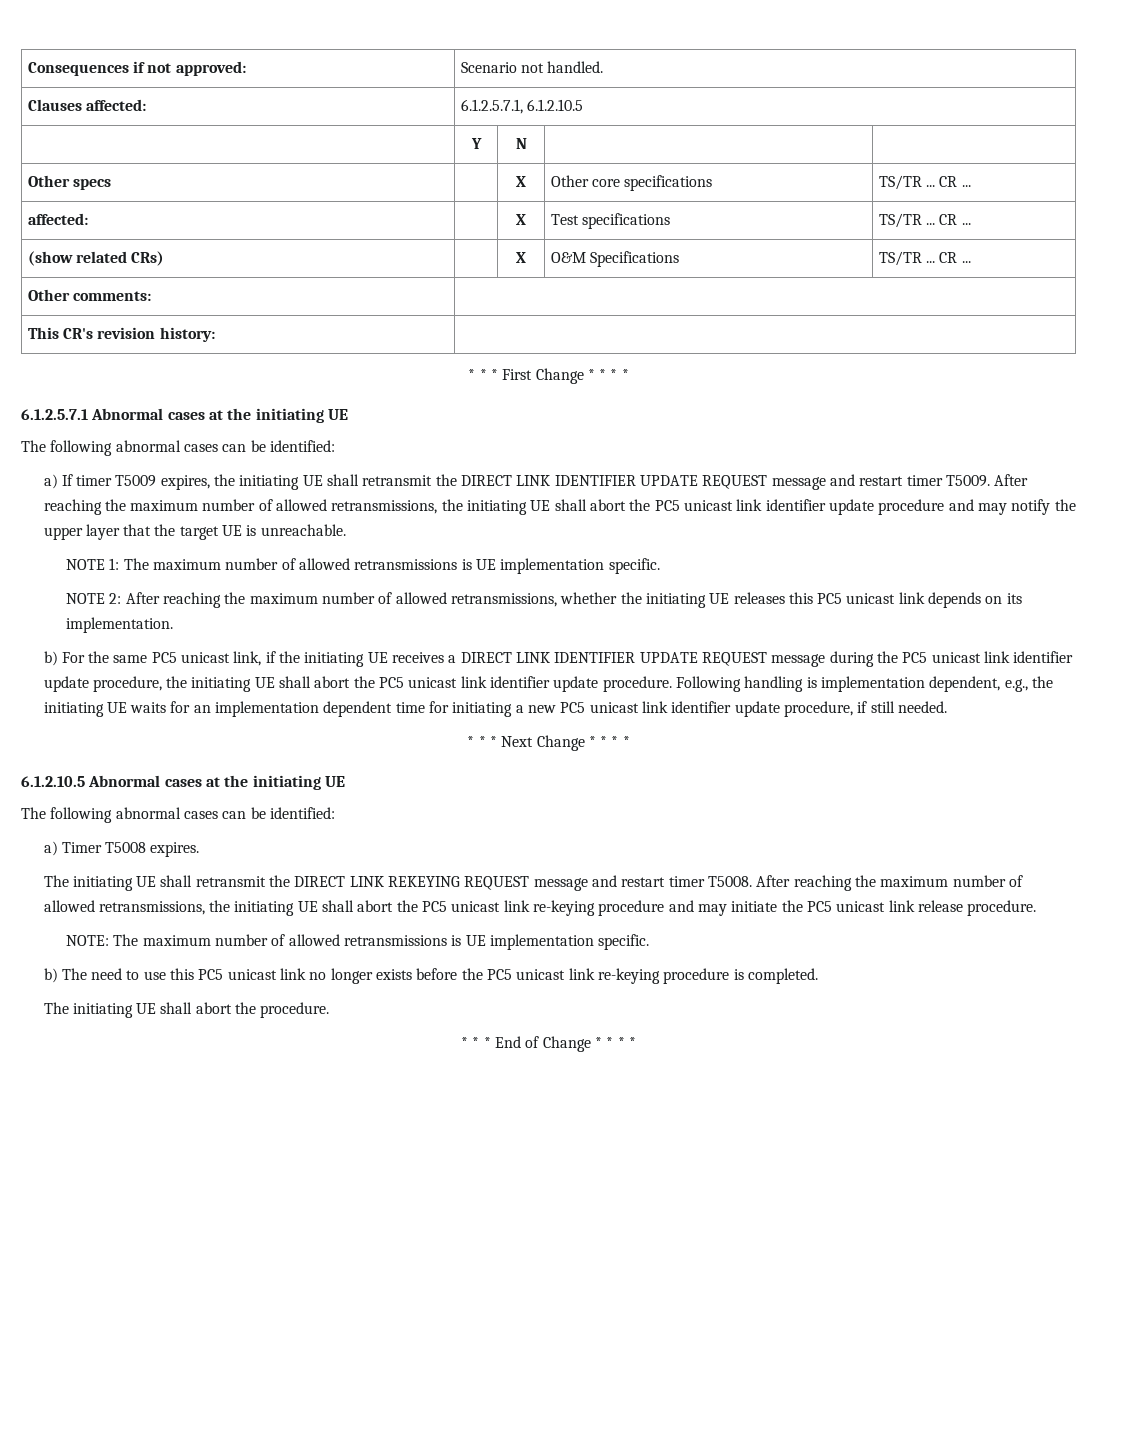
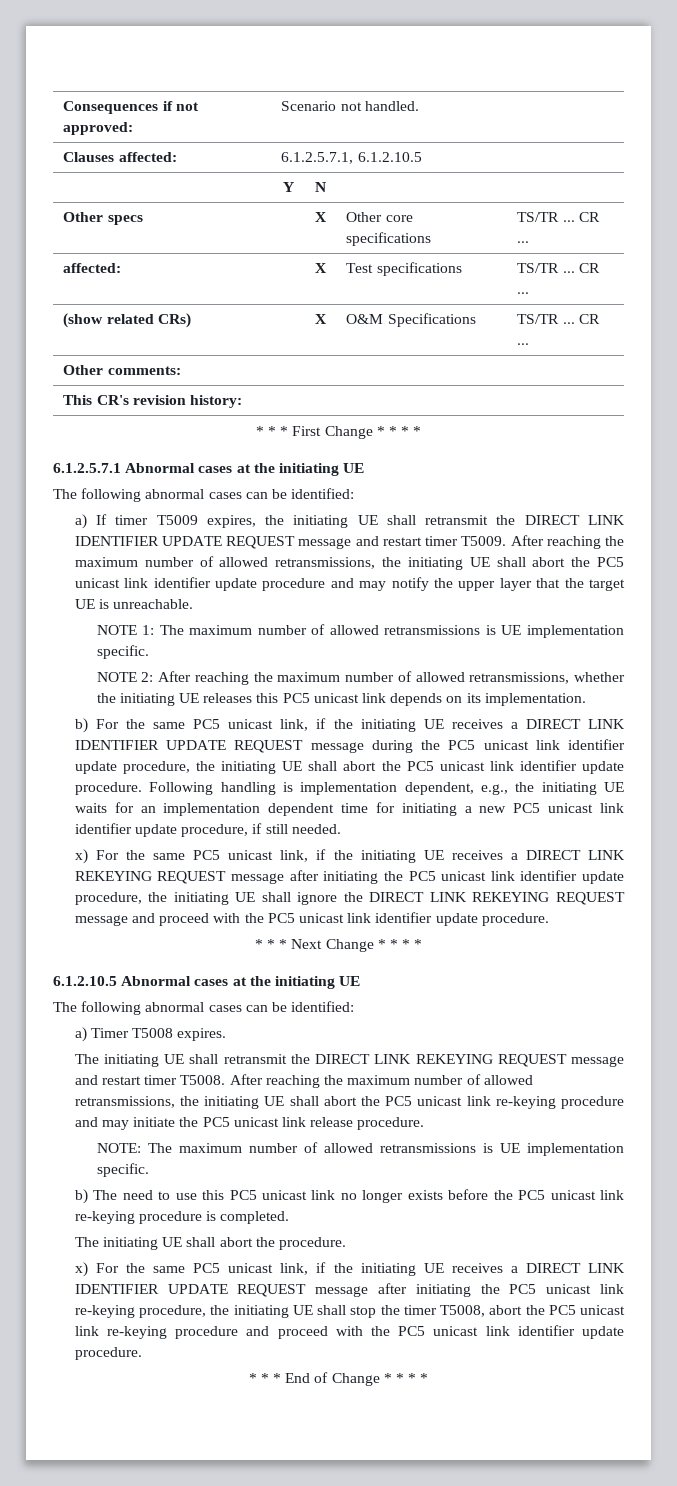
(947, 707) none -> [74,849,625,864] [74,870,625,884] [74,892,625,905] [74,912,549,926] // x) For the same PC5 unicast link, if the initiating UE receives a DIRECT LINK REKEYING REQUEST message after initiating the PC5 unicast link identifier update procedure, the initiating UE shall ignore the DIRECT LINK REKEYING REQUEST message and proceed with the PC5 unicast link identifier update procedure.
(330, 1010) none -> [74,1262,625,1277] [74,1283,624,1297] [74,1305,625,1318] [74,1325,624,1339] [74,1347,142,1360] // x) For the same PC5 unicast link, if the initiating UE receives a DIRECT LINK IDENTIFIER UPDATE REQUEST message after initiating the PC5 unicast link re-keying procedure, the initiating UE shall stop the timer T5008, abort the PC5 unicast link re-keying procedure and proceed with the PC5 unicast link identifier update procedure.

